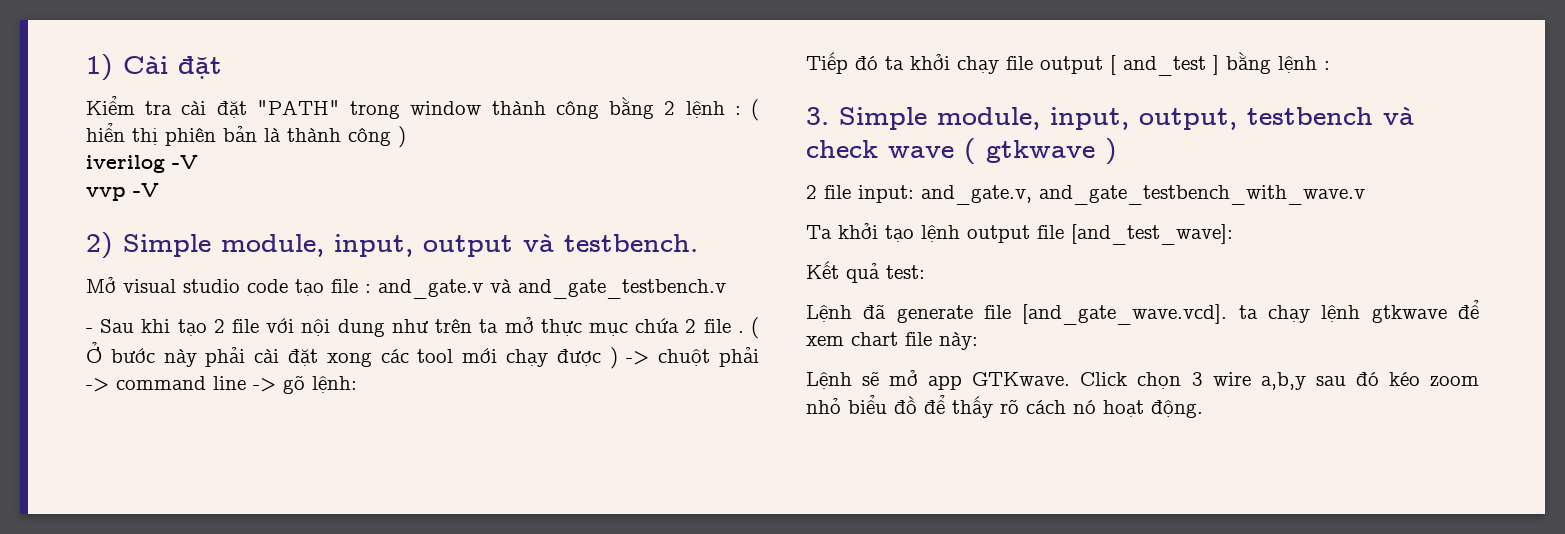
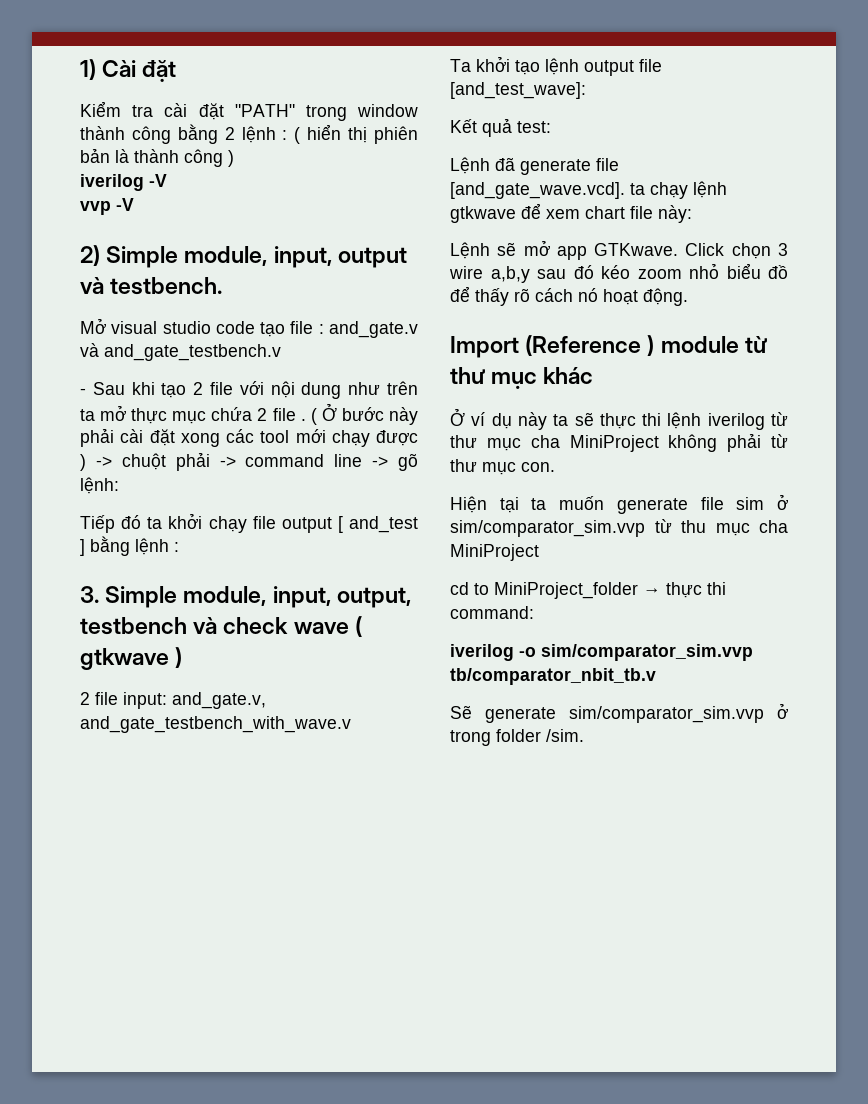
(1203, 409) none -> [450,335,767,358] [450,367,594,389] [450,408,788,430] [450,433,788,452] [450,459,555,475] [450,494,788,514] [450,519,788,537] [450,544,539,561] [450,582,726,599] [450,606,534,619] [450,644,753,661] [450,668,656,685] [450,703,788,723] [450,729,584,746] // Import (Reference ) module từ thư mục khác // Ở ví dụ này ta sẽ thực thi lệnh iverilog từ thư mục cha MiniProject không phải từ thư mục con. // Hiện tại ta muốn generate file sim ở sim/comparator_sim.vvp từ thu mục cha MiniProject // cd to MiniProject_folder → thực thi command: // iverilog -o sim/comparator_sim.vvp tb/comparator_nbit_tb.v // Sẽ generate sim/comparator_sim.vvp ở trong folder /sim.

